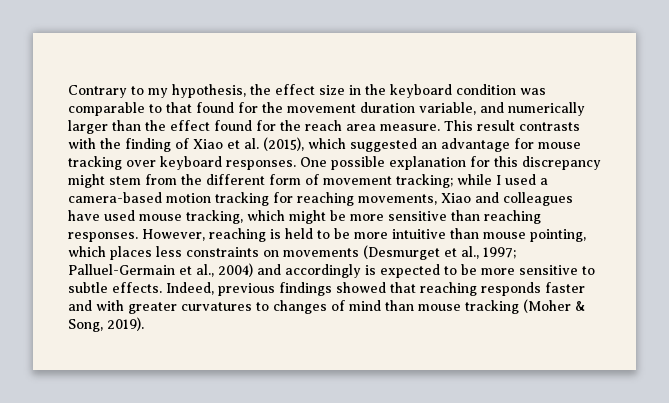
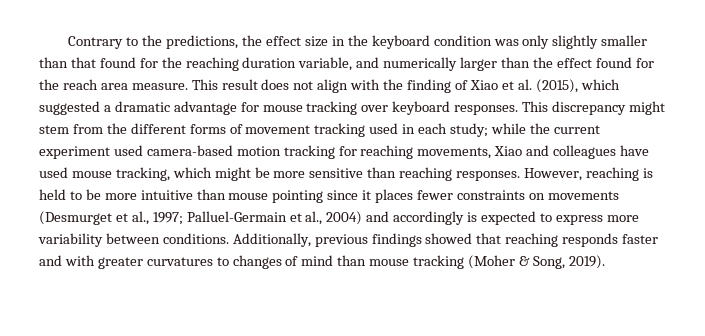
[148,84,246,98] my hypothesis, -> [142,35,239,49] the predictions,
[68,102,162,116] comparable to -> [522,35,648,49] [39,57,68,68] only slightly smaller than
[287,104,356,113] movement -> [185,57,239,71] reaching
[519,122,580,131] contrasts -> [261,79,349,93] does not align
[421,142,437,149] an -> [103,101,170,112] a dramatic
[300,156,518,170] One possible explanation for this -> [522,101,549,112] This
[269,174,301,185] form -> [189,124,226,134] forms
[396,174,548,188] tracking; while I used a -> [314,123,600,137] [39,145,143,159] tracking used in each study; while the current experiment used
[530,229,586,242] [68,246,182,260] pointing, which places less -> [272,189,454,203] pointing since it places fewer
[461,264,595,275] [68,282,214,295] be more sensitive to subtle effects. Indeed, -> [555,215,639,225] [38,233,311,247] express more variability between conditions. Additionally,

